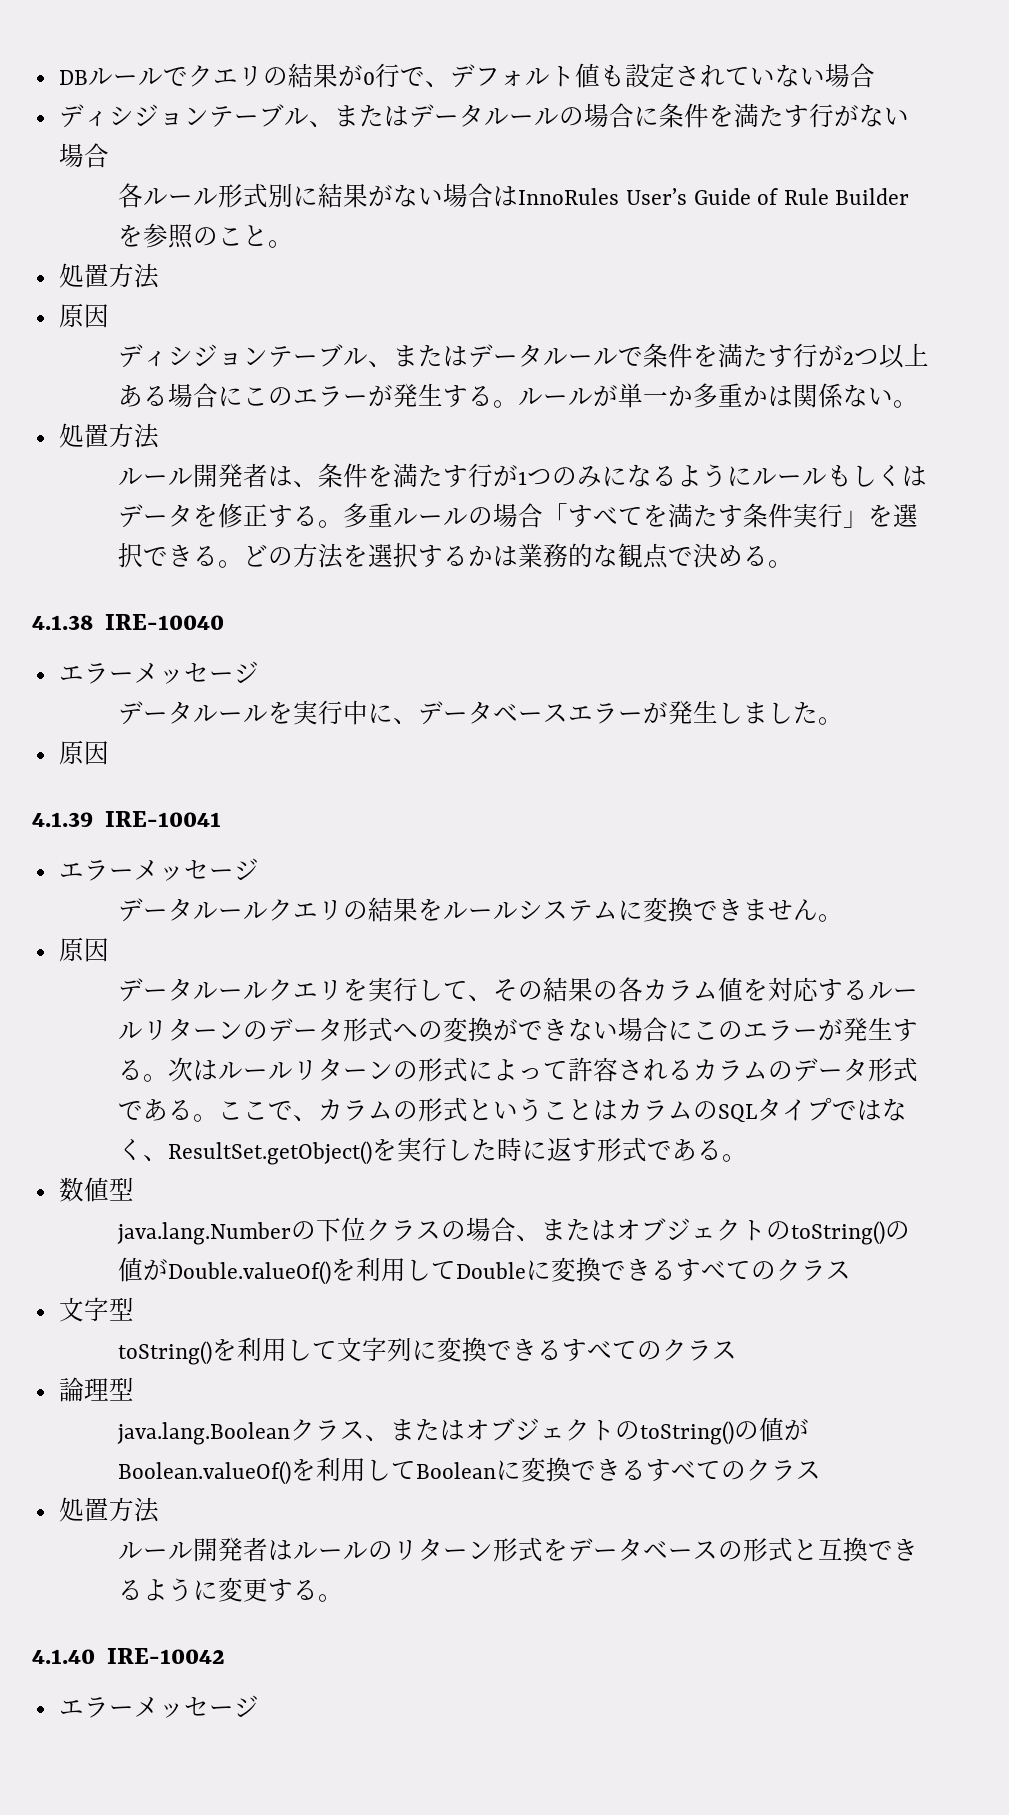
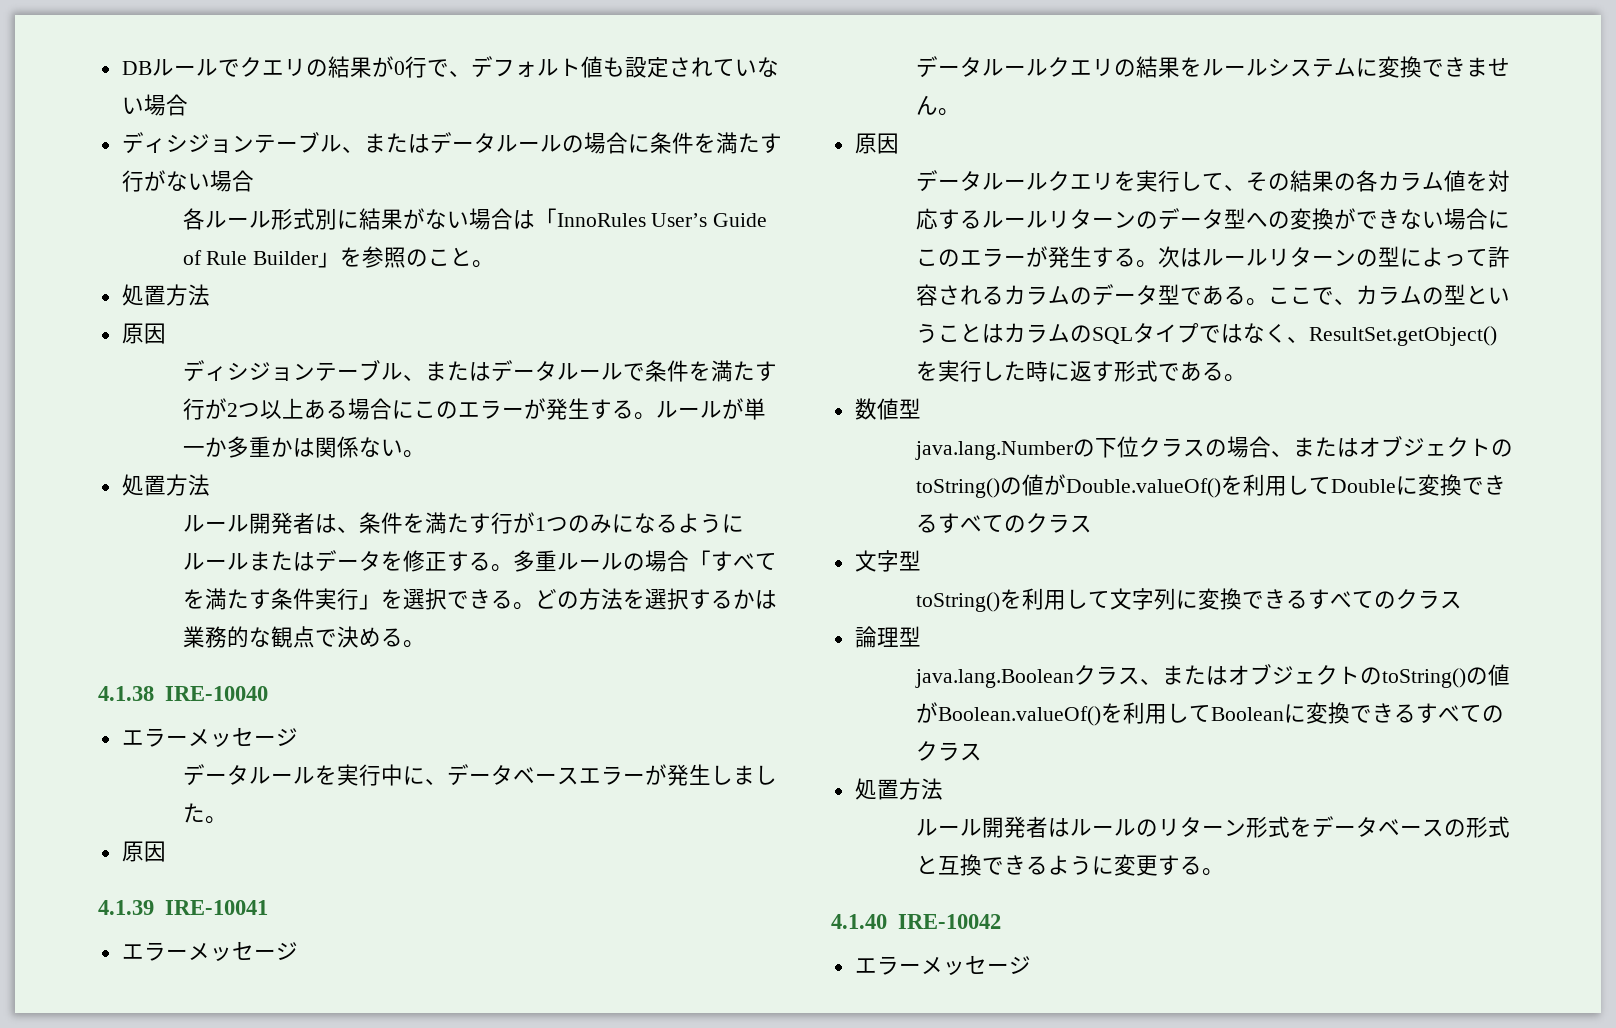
(519, 196) none -> [534,208,557,227] 「
(910, 196) none -> [318,252,341,268] 」
[827,465,903,487] もしく -> [248,551,293,571] また
[343,1017,394,1042] 形式 -> [1223,208,1246,229] 型
[418,1057,469,1082] 形式 -> [1377,246,1400,267] 型
[868,1057,919,1082] 形式 -> [1157,284,1180,305] 型
[418,1097,469,1122] 形式 -> [1443,284,1466,305] 型

